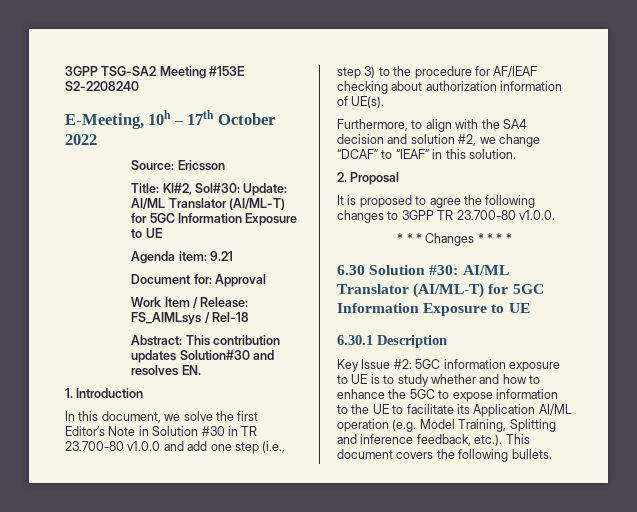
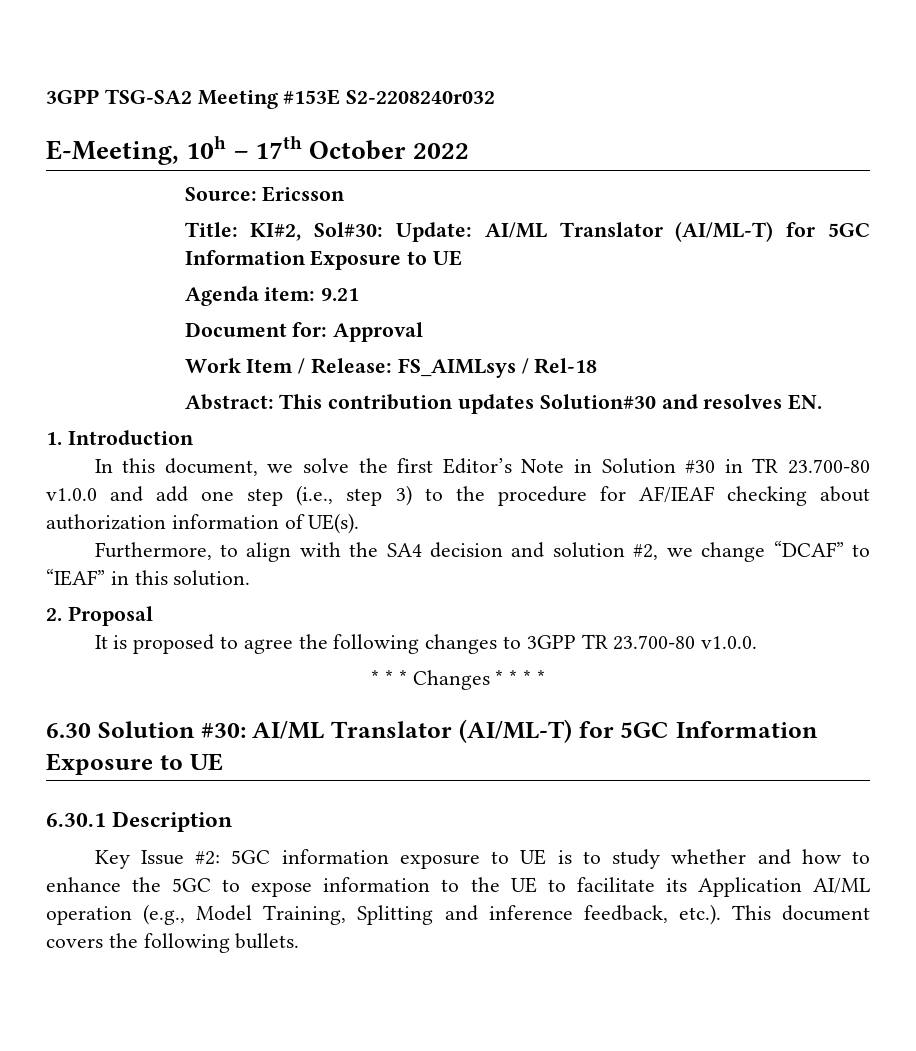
[65,81,139,91] S2-2208240 -> [346,90,496,104] S2-2208240r032
[392,419,417,432] (e.g. -> [143,904,186,925] (e.g.,

